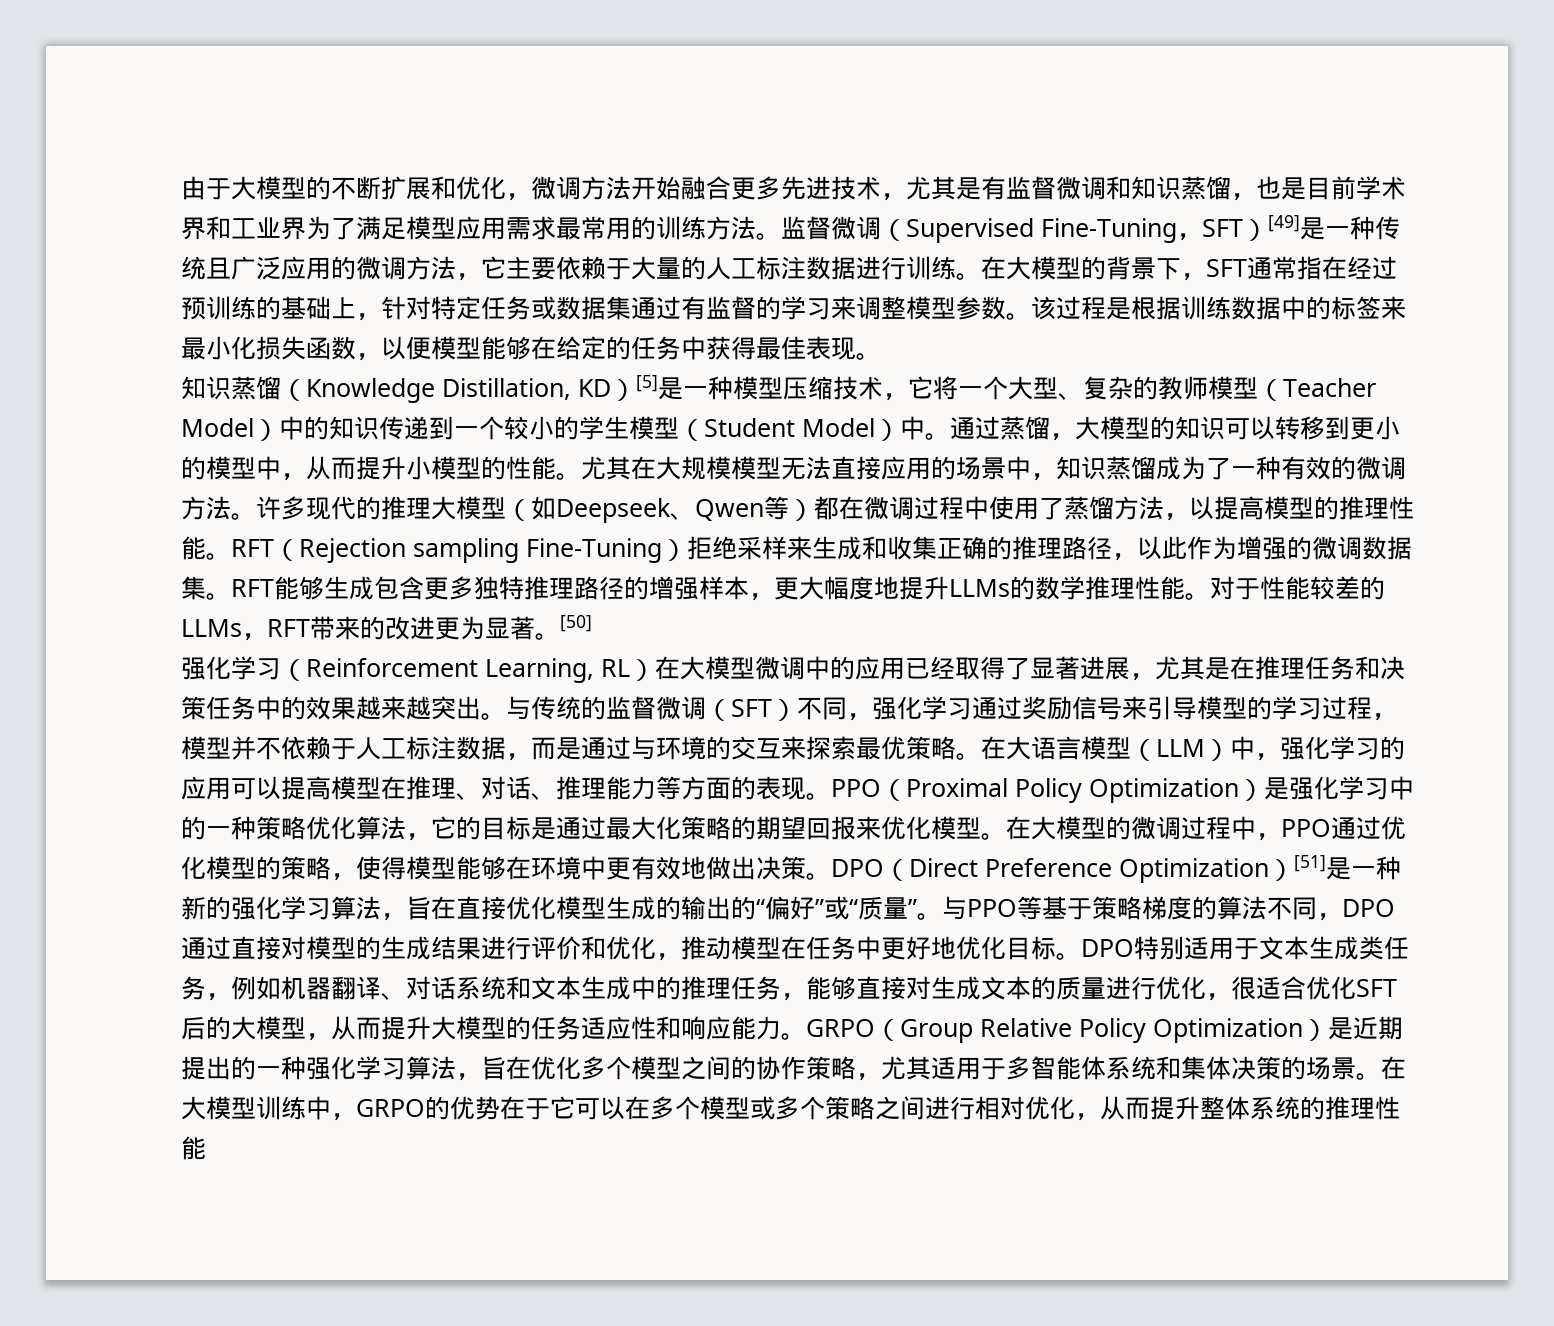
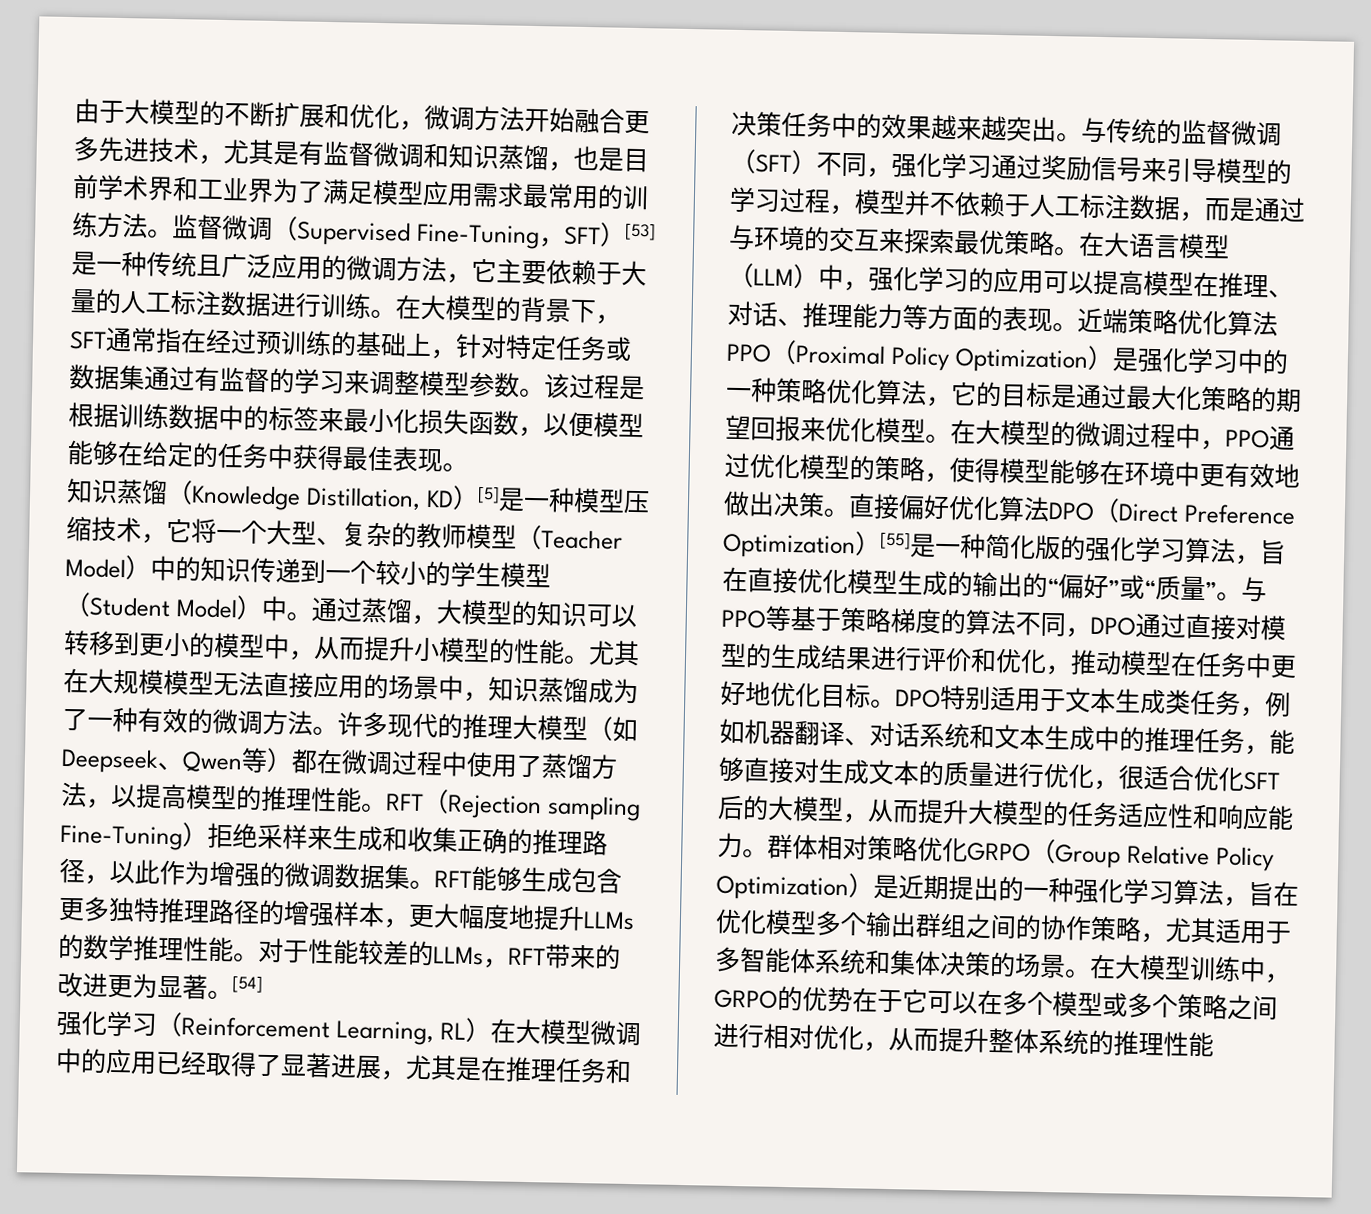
[1268,215,1300,232] [49] -> [624,222,656,241] [53]
[560,615,592,632] [50] -> [232,975,263,993] [54]
(831, 796) none -> [1077,307,1278,337] 近端策略优化算法
(831, 876) none -> [848,493,1050,523] 直接偏好优化算法
[1294,855,1401,880] [181,896,206,920] [51]是一种新 -> [880,531,1061,561] [55]是一种简化版
(806, 1036) none -> [767,833,968,863] 群体相对策略优化
[581,1056,681,1080] 多个模型 -> [765,909,967,939] 模型多个输出群组

